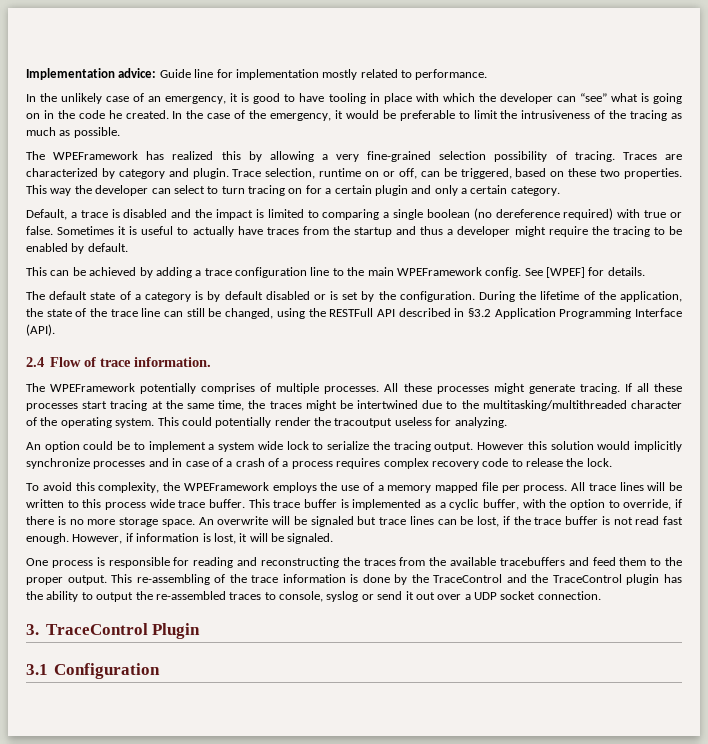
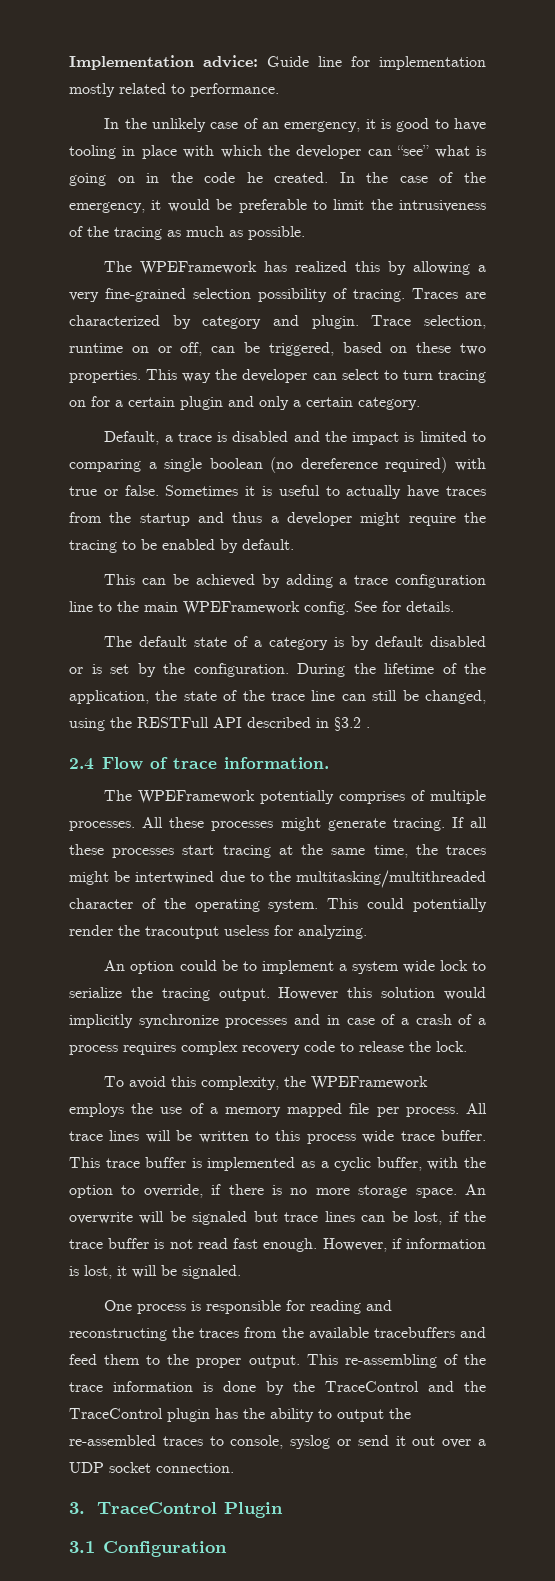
[546,267,585,278] [WPEF] -> (377, 606) none
[494,308,682,319] [26,324,55,336] Application Programming Interface (API). -> [366,727,370,728] .

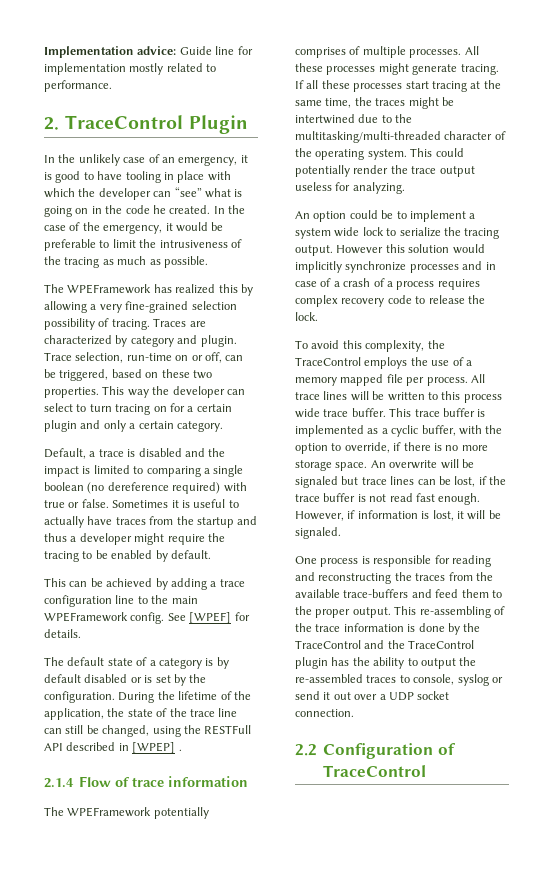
(279, 90) none -> [44,115,248,134] // 2. TraceControl Plugin
[69,343,123,353] runtime -> [126,353,172,361] run-time
(377, 606) none -> [189,612,232,624] [WPEF]
[334,717,361,731] §3.2 -> [132,742,176,754] [WPEP]
[69,758,94,770] 2.4 -> [44,778,74,788] 2.1.4
[224,757,329,769] information. -> [168,776,249,787] information
[295,870,486,888] multitasking/multithreaded -> [295,131,441,143] multitasking/multi-threaded
[145,926,219,939] tracoutput -> [411,166,475,177] trace output
[311,1076,429,1090] WPEFramework -> [295,357,361,366] TraceControl
[373,1327,455,1338] tracebuffers -> [343,589,409,598] trace-buffers
[69,1502,283,1518] [69,1541,227,1557] 3. TraceControl Plugin // 3.1 Configuration -> [295,743,456,759] [323,765,427,777] 2.2 Configuration of TraceControl

